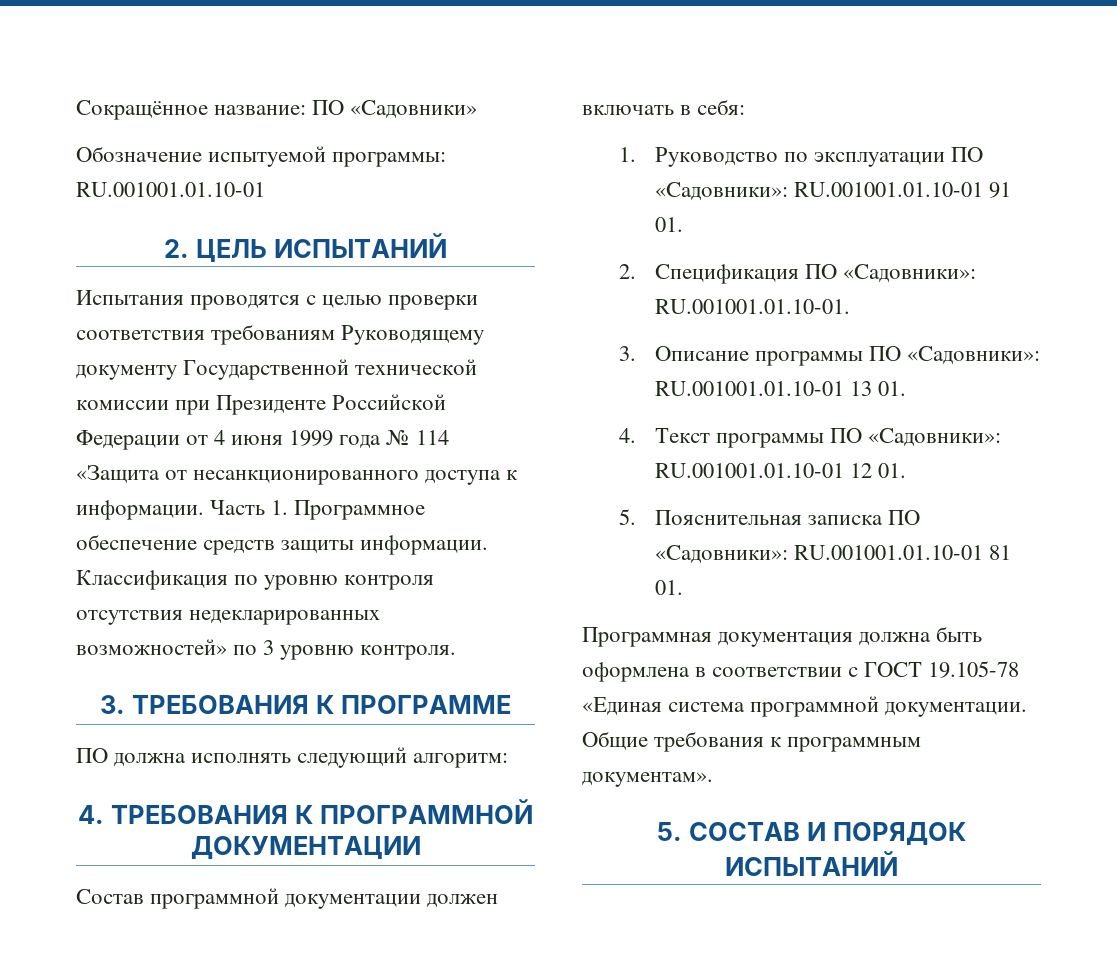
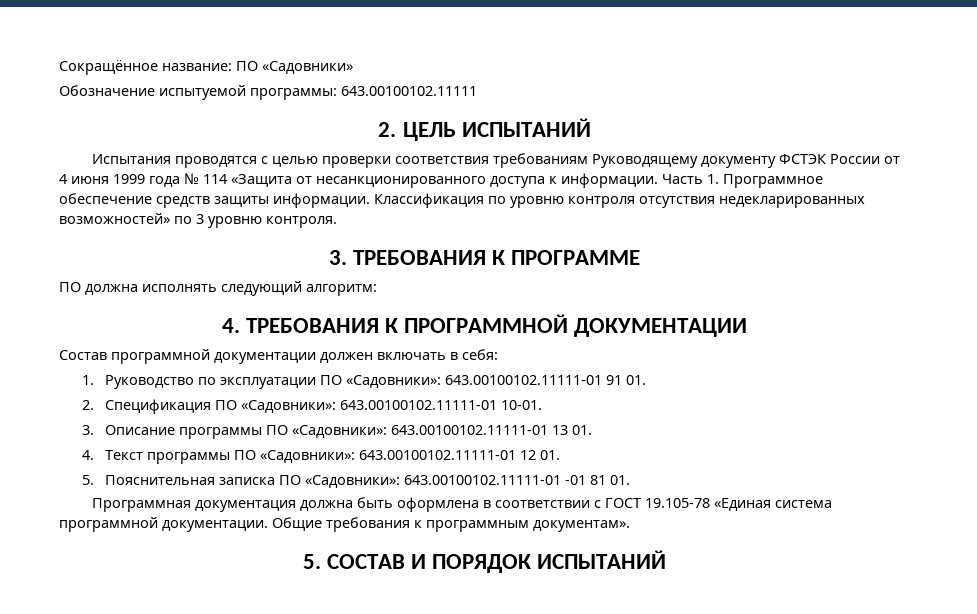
[76,182,265,197] RU.001001.01.10-01 -> [341,86,477,96] 643.00100102.11111
[183,359,478,380] [76,394,447,415] [76,430,180,450] Государственной технической комиссии при Президенте Российской Федерации -> [779,154,881,164] ФСТЭК России
[794,182,984,197] RU.001001.01.10-01 -> [444,375,602,385] 643.00100102.11111-01
[655,299,851,314] RU.001001.01.10-01. -> [339,400,542,410] 643.00100102.11111-01 10-01.
[655,381,845,396] RU.001001.01.10-01 -> [390,425,548,435] 643.00100102.11111-01
[655,463,845,478] RU.001001.01.10-01 -> [358,450,516,460] 643.00100102.11111-01
[794,545,984,560] RU.001001.01.10-01 -> [403,475,586,485] 643.00100102.11111-01 -01

